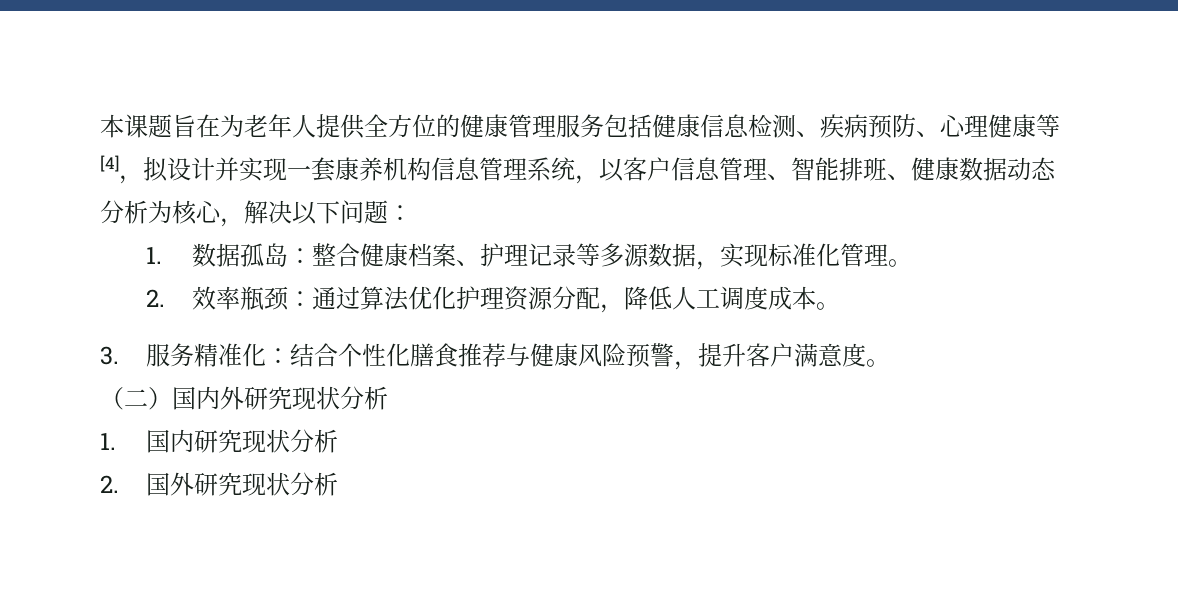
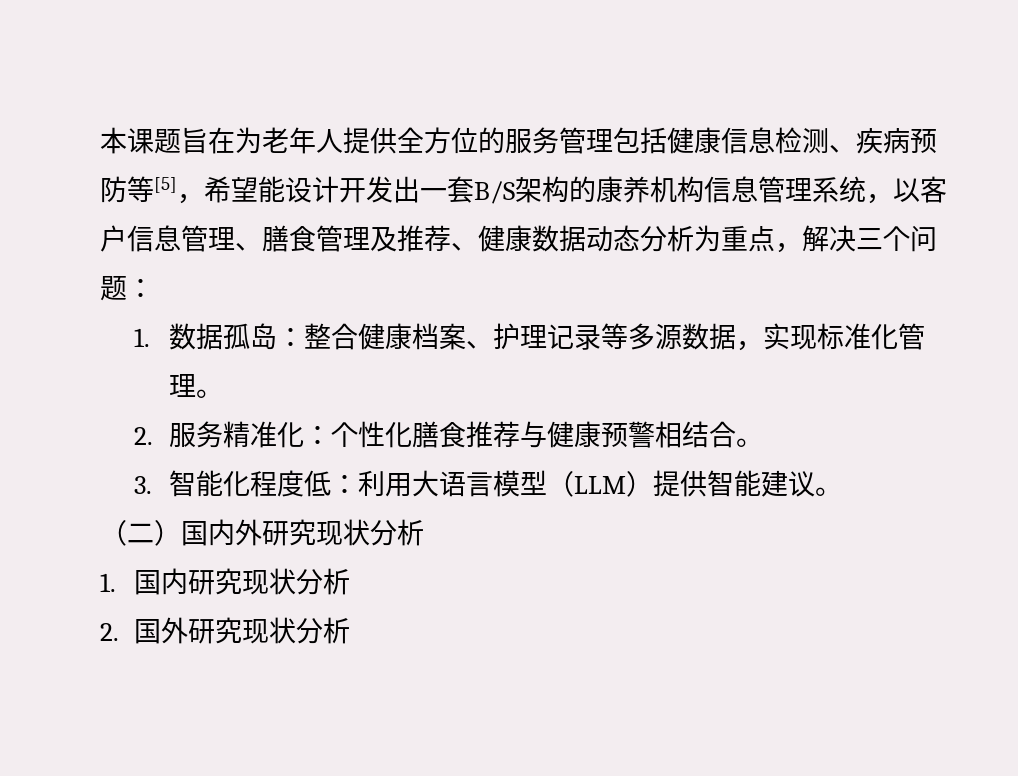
[460,114,604,138] 健康管理服务 -> [505,127,613,154] 服务管理
[916,114,1060,138] [100,155,119,172] [119,157,335,184] 、心理健康等[4]，拟设计并实现一套 -> [127,176,177,202] [177,176,596,204] 等[5]，希望能设计开发出一套B/S架构的
[791,157,887,181] 智能排班 -> [262,225,451,252] 膳食管理及推荐
[172,200,340,227] 核心，解决以下 -> [721,225,910,253] 重点，解决三个
[192,286,841,313] [100,346,119,365] 效率瓶颈：通过算法优化护理资源分配，降低人工调度成本。 // 3. -> (154, 436) none
[290,343,339,367] 结合 -> (331, 435) none
[578,343,867,370] 风险预警，提升客户满意度 -> [600,421,763,448] [134,470,815,497] 预警相结合。 // 3.智能化程度低：利用大语言模型（LLM）提供智能建议

